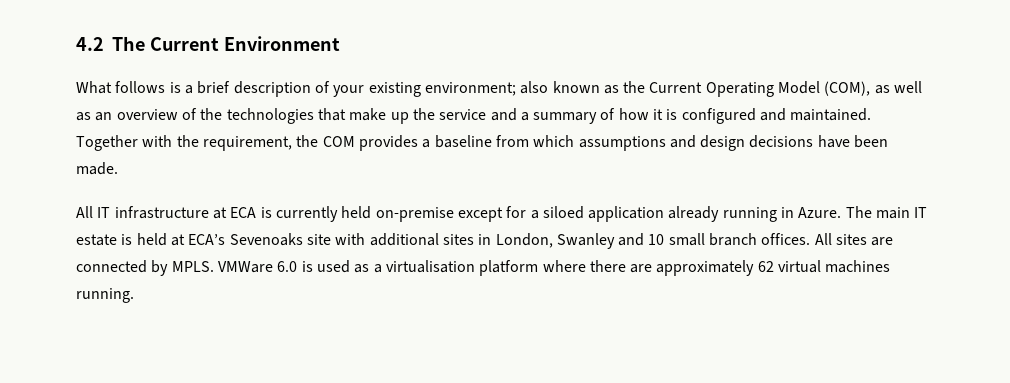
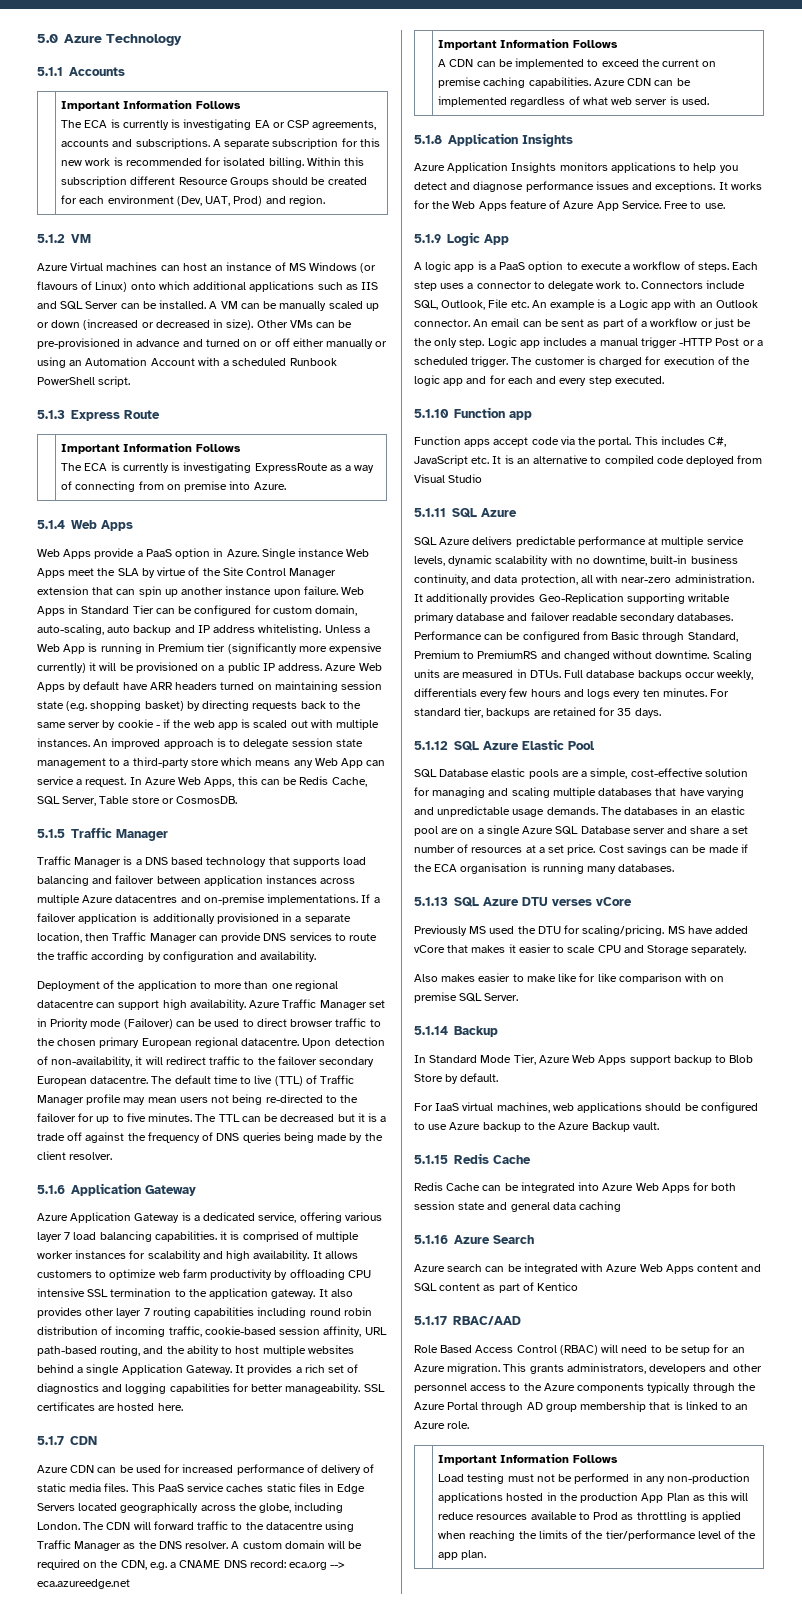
[76,36,340,51] [76,81,923,97] [76,108,872,124] [76,135,889,151] [76,162,118,175] [76,206,928,222] [76,233,894,249] [76,260,891,276] [76,288,134,303] 4.2 The Current Environment // What follows is a brief description of your existing environment; also known as the Current Operating Model (COM), as well as an overview of the technologies that make up the service and a summary of how it is configured and maintained. Together with the requirement, the COM provides a baseline from which assumptions and design decisions have been made. // All IT infrastructure at ECA is currently held on-premise except for a siloed application already running in Azure. The main IT estate is held at ECA’s Sevenoaks site with additional sites in London, Swanley and 10 small branch offices. All sites are connected by MPLS. VMWare 6.0 is used as a virtualisation platform where there are approximately 62 virtual machines running. -> [37,34,182,46] [37,67,125,76] [61,100,241,111] [61,119,377,130] [61,138,380,149] [61,157,364,168] [61,176,367,187] [61,195,325,206] [37,234,91,243] [37,262,377,273] [37,281,379,292] [37,300,379,311] [37,319,353,330] [37,338,388,349] [37,357,337,368] [37,376,131,387] [37,410,160,421] [61,443,241,454] [61,462,375,473] [61,481,286,492] [37,520,133,531] [37,548,370,559] [37,567,337,578] [37,586,365,597] [37,605,358,616] [37,624,370,635] [37,643,383,654] [37,662,382,673] [37,681,383,692] [37,700,362,711] [37,719,380,730] [37,738,363,749] [37,757,386,768] [37,776,367,787] [37,796,238,806] [37,827,168,841] [37,856,367,867] [37,875,356,886] [37,894,380,905] [37,913,351,924] [37,932,378,943] [37,951,317,962] [37,980,338,991] [37,999,385,1010] [37,1018,381,1029] [37,1037,385,1048] [37,1056,375,1067] [37,1075,355,1086] [37,1094,359,1105] [37,1113,387,1124] [37,1132,383,1143] [37,1151,113,1160] [37,1183,196,1196] [37,1212,382,1223] [37,1231,360,1242] [37,1250,358,1261] [37,1269,371,1280] [37,1288,353,1299] [37,1307,372,1318] [37,1326,387,1337] [37,1345,354,1356] [37,1364,359,1375] [37,1383,385,1394] [37,1402,183,1411] [37,1436,97,1445] [37,1464,375,1475] [37,1483,366,1494] [37,1502,344,1513] [37,1521,355,1532] [37,1540,363,1551] [37,1559,346,1570] [37,1579,130,1589] [438,39,618,50] [438,58,717,69] [438,77,691,88] [438,96,709,107] [414,133,573,147] [414,162,738,173] [414,181,762,192] [414,200,725,211] [414,232,509,246] [414,261,759,272] [414,280,746,291] [414,299,758,310] [414,318,752,329] [414,337,763,348] [414,356,751,367] [414,375,664,386] [414,407,532,420] [414,436,727,447] [414,455,763,466] [414,474,483,483] [414,508,517,518] [414,536,744,547] [414,555,738,566] [414,574,754,585] [414,593,731,604] [414,612,734,623] [414,631,738,642] [414,650,752,661] [414,669,754,680] [414,688,730,699] [414,707,661,718] [414,739,595,751] [414,768,748,779] [414,787,744,798] [414,806,745,817] [414,825,748,836] [414,844,748,855] [414,863,675,874] [414,897,632,907] [414,925,749,936] [414,944,747,955] [414,973,725,984] [414,992,519,1003] [414,1026,498,1037] [414,1054,754,1065] [414,1073,499,1084] [414,1102,758,1113] [414,1122,659,1132] [414,1153,531,1164] [414,1182,737,1193] [414,1201,622,1212] [414,1235,534,1244] [414,1263,762,1274] [414,1282,579,1293] [414,1316,521,1325] [414,1344,745,1355] [414,1363,762,1374] [414,1382,756,1393] [414,1401,749,1412] [414,1421,470,1429] [438,1454,618,1465] [438,1473,750,1484] [438,1492,749,1503] [438,1511,741,1522] [438,1530,757,1541] [438,1550,487,1560] 5.0 Azure Technology // 5.1.1 Accounts // | Important Information Follows // The ECA is currently is investigating EA or CSP agreements, accounts and subscriptions. A separate subscription for this new work is recommended for isolated billing. Within this subscription different Resource Groups should be created for each environment (Dev, UAT, Prod) and region. // 5.1.2 VM // Azure Virtual machines can host an instance of MS Windows (or flavours of Linux) onto which additional applications such as IIS and SQL Server can be installed. A VM can be manually scaled up or down (increased or decreased in size). Other VMs can be pre-provisioned in advance and turned on or off either manually or using an Automation Account with a scheduled Runbook PowerShell script. // 5.1.3 Express Route // | Important Information Follows // The ECA is currently is investigating ExpressRoute as a way of connecting from on premise into Azure. // 5.1.4 Web Apps // Web Apps provide a PaaS option in Azure. Single instance Web Apps meet the SLA by virtue of the Site Control Manager extension that can spin up another instance upon failure. Web Apps in Standard Tier can be configured for custom domain, auto-scaling, auto backup and IP address whitelisting. Unless a Web App is running in Premium tier (significantly more expensive currently) it will be provisioned on a public IP address. Azure Web Apps by default have ARR headers turned on maintaining session state (e.g. shopping basket) by directing requests back to the same server by cookie - if the web app is scaled out with multiple instances. An improved approach is to delegate session state management to a third-party store which means any Web App can service a request. In Azure Web Apps, this can be Redis Cache, SQL Server, Table store or CosmosDB. // 5.1.5 Traffic Manager // Traffic Manager is a DNS based technology that supports load balancing and failover between application instances across multiple Azure datacentres and on-premise implementations. If a failover application is additionally provisioned in a separate location, then Traffic Manager can provide DNS services to route the traffic according by configuration and availability. // Deployment of the application to more than one regional datacentre can support high availability. Azure Traffic Manager set in Priority mode (Failover) can be used to direct browser traffic to the chosen primary European regional datacentre. Upon detection of non-availability, it will redirect traffic to the failover secondary European datacentre. The default time to live (TTL) of Traffic Manager profile may mean users not being re-directed to the failover for up to five minutes. The TTL can be decreased but it is a trade off against the frequency of DNS queries being made by the client resolver. // 5.1.6 Application Gateway // Azure Application Gateway is a dedicated service, offering various layer 7 load balancing capabilities. it is comprised of multiple worker instances for scalability and high availability. It allows customers to optimize web farm productivity by offloading CPU intensive SSL termination to the application gateway. It also provides other layer 7 routing capabilities including round robin distribution of incoming traffic, cookie-based session affinity, URL path-based routing, and the ability to host multiple websites behind a single Application Gateway. It provides a rich set of diagnostics and logging capabilities for better manageability. SSL certificates are hosted here. // 5.1.7 CDN // Azure CDN can be used for increased performance of delivery of static media files. This PaaS service caches static files in Edge Servers located geographically across the globe, including London. The CDN will forward traffic to the datacentre using Traffic Manager as the DNS resolver. A custom domain will be required on the CDN, e.g. a CNAME DNS record: eca.org --> eca.azureedge.net // | Important Information Follows // A CDN can be implemented to exceed the current on premise caching capabilities. Azure CDN can be implemented regardless of what web server is used. // 5.1.8 Application Insights // Azure Application Insights monitors applications to help you detect and diagnose performance issues and exceptions. It works for the Web Apps feature of Azure App Service. Free to use. // 5.1.9 Logic App // A logic app is a PaaS option to execute a workflow of steps. Each step uses a connector to delegate work to. Connectors include SQL, Outlook, File etc. An example is a Logic app with an Outlook connector. An email can be sent as part of a workflow or just be the only step. Logic app includes a manual trigger -HTTP Post or a scheduled trigger. The customer is charged for execution of the logic app and for each and every step executed. // 5.1.10 Function app // Function apps accept code via the portal. This includes C#, JavaScript etc. It is an alternative to compiled code deployed from Visual Studio // 5.1.11 SQL Azure // SQL Azure delivers predictable performance at multiple service levels, dynamic scalability with no downtime, built-in business continuity, and data protection, all with near-zero administration. It additionally provides Geo-Replication supporting writable primary database and failover readable secondary databases. Performance can be configured from Basic through Standard, Premium to PremiumRS and changed without downtime. Scaling units are measured in DTUs. Full database backups occur weekly, differentials every few hours and logs every ten minutes. For standard tier, backups are retained for 35 days. // 5.1.12 SQL Azure Elastic Pool // SQL Database elastic pools are a simple, cost-effective solution for managing and scaling multiple databases that have varying and unpredictable usage demands. The databases in an elastic pool are on a single Azure SQL Database server and share a set number of resources at a set price. Cost savings can be made if the ECA organisation is running many databases. // 5.1.13 SQL Azure DTU verses vCore // Previously MS used the DTU for scaling/pricing. MS have added vCore that makes it easier to scale CPU and Storage separately. // Also makes easier to make like for like comparison with on premise SQL Server. // 5.1.14 Backup // In Standard Mode Tier, Azure Web Apps support backup to Blob Store by default. // For IaaS virtual machines, web applications should be configured to use Azure backup to the Azure Backup vault. // 5.1.15 Redis Cache // Redis Cache can be integrated into Azure Web Apps for both session state and general data caching // 5.1.16 Azure Search // Azure search can be integrated with Azure Web Apps content and SQL content as part of Kentico // 5.1.17 RBAC/AAD // Role Based Access Control (RBAC) will need to be setup for an Azure migration. This grants administrators, developers and other personnel access to the Azure components typically through the Azure Portal through AD group membership that is linked to an Azure role. // | Important Information Follows // Load testing must not be performed in any non-production applications hosted in the production App Plan as this will reduce resources available to Prod as throttling is applied when reaching the limits of the tier/performance level of the app plan.

